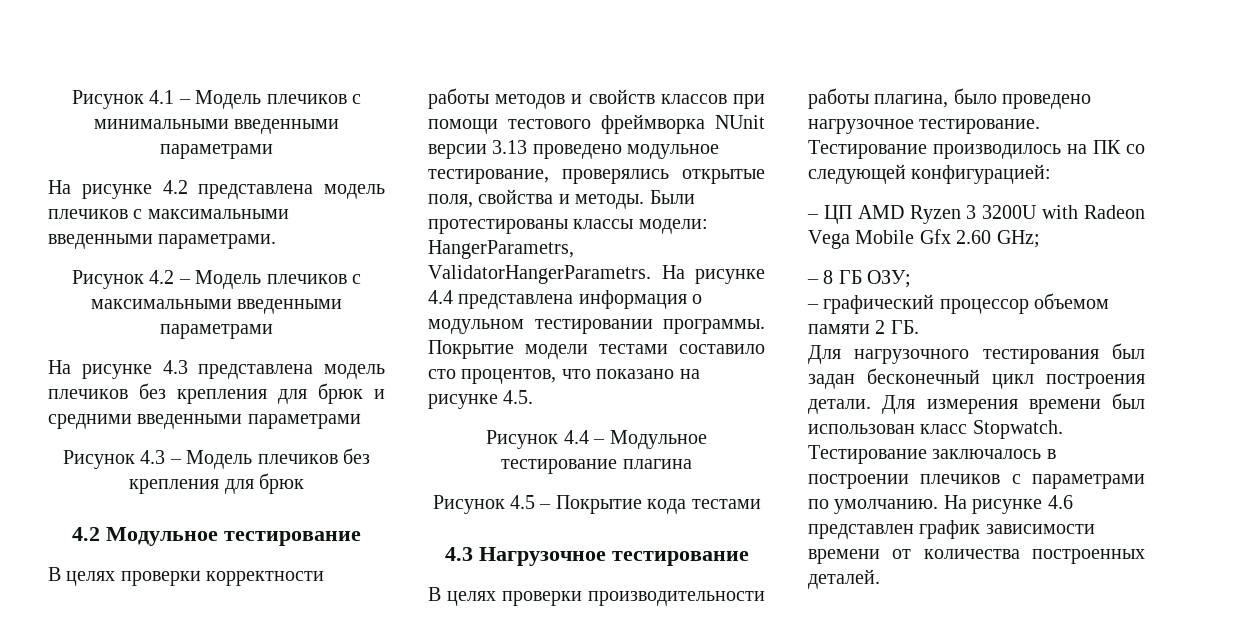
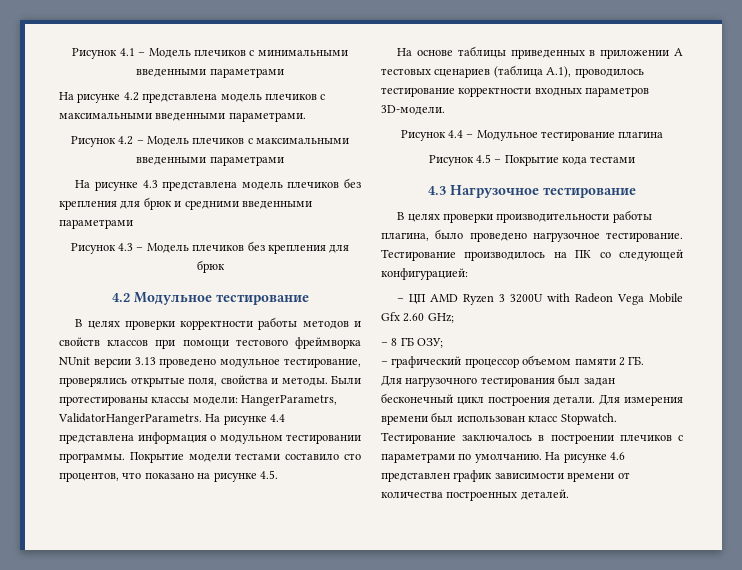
(534, 397) none -> [397,46,683,59] [381,65,644,78] [381,87,650,97] [381,105,445,115] // На основе таблицы приведенных в приложении А тестовых сценариев (таблица А.1), проводилось тестирование корректности входных параметров 3D-модели.

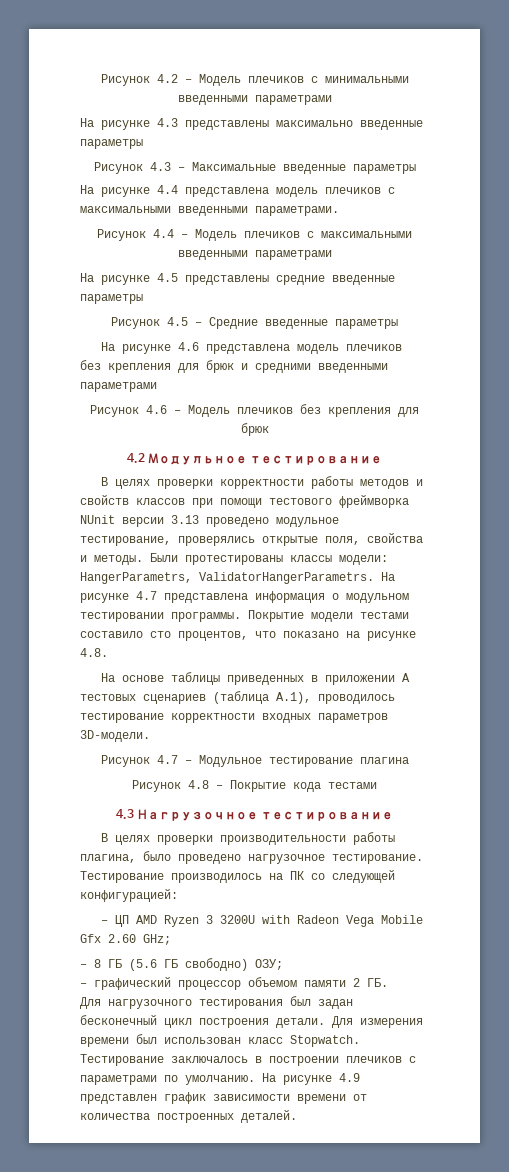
[72,48,135,59] Рисунок 4.1 -> [100,74,178,86] Рисунок 4.2
[123,92,139,101] 4.2 -> [157,118,423,130] [80,139,143,149] [93,162,416,174] [80,185,178,197] 4.3 представлены максимально введенные параметры // Рисунок 4.3 – Максимальные введенные параметры // На рисунке 4.4
[118,136,134,145] 4.2 -> [153,229,174,238] 4.4
[142,180,158,188] 4.3 -> [157,273,395,285] [80,294,143,304] [111,317,398,329] [101,342,200,354] 4.5 представлены средние введенные параметры // Рисунок 4.5 – Средние введенные параметры // На рисунке 4.6
[118,243,134,251] 4.3 -> [146,405,167,414] 4.6
[270,414,286,422] 4.4 -> [136,591,157,600] 4.7
[259,470,278,479] 4.5. -> [80,648,108,657] 4.8.
[447,130,463,138] 4.4 -> [156,755,178,764] 4.7
[475,154,491,163] 4.5 -> [188,780,209,789] 4.8
(414, 341) none -> [129,958,248,971] (5.6 ГБ свободно)
[609,452,625,460] 4.6 -> [339,1073,360,1082] 4.9

